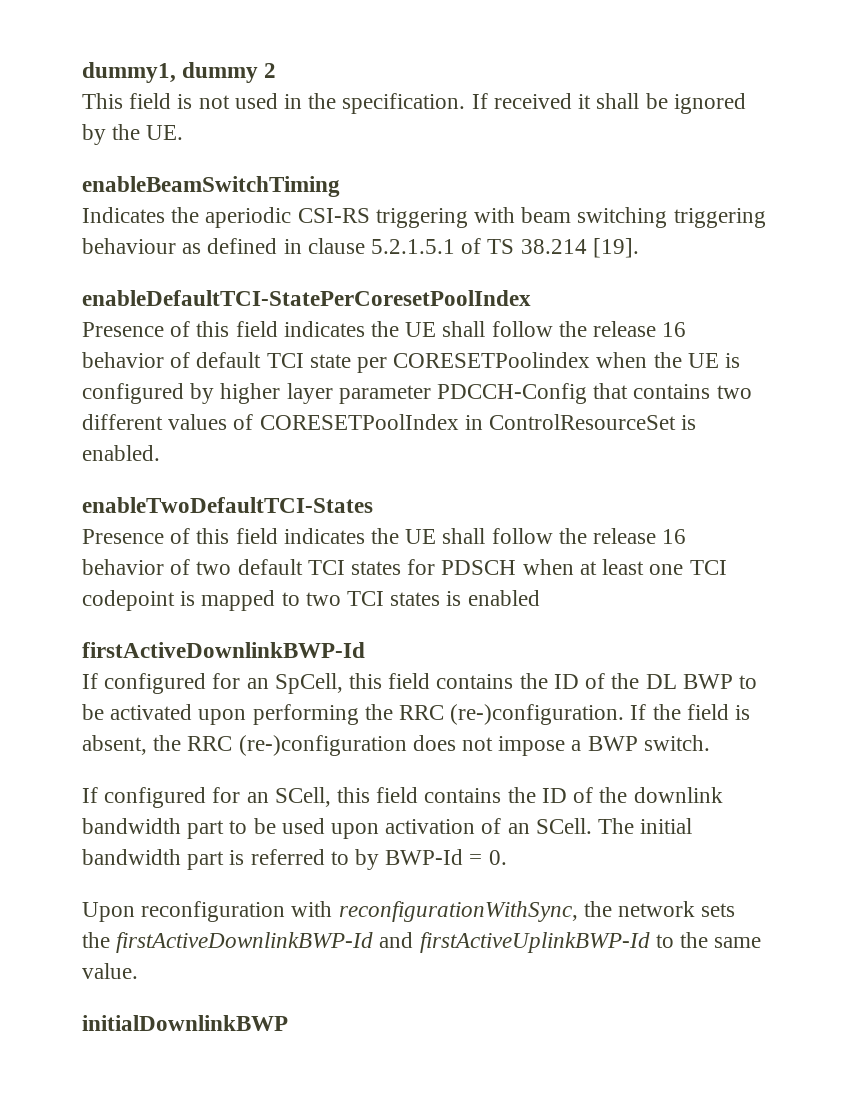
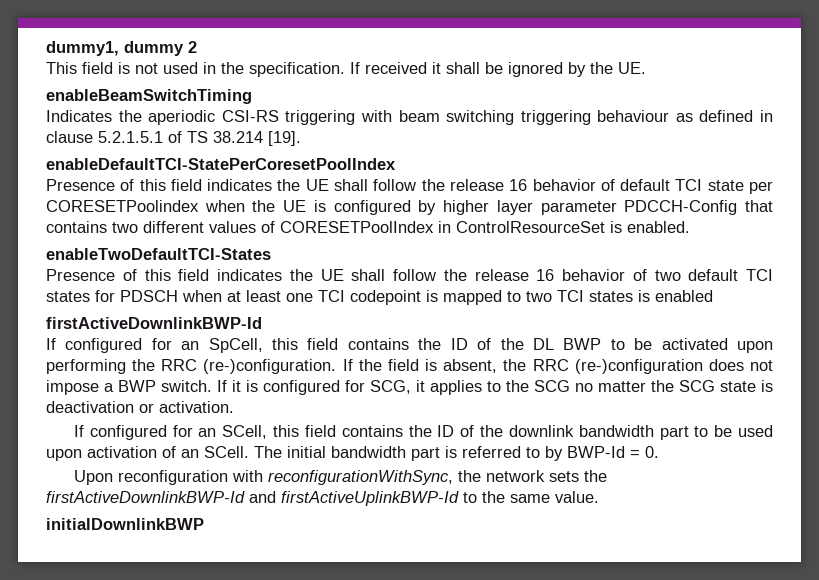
(710, 743) none -> [217,380,773,395] [46,401,234,413] If it is configured for SCG, it applies to the SCG no matter the SCG state is deactivation or activation.

